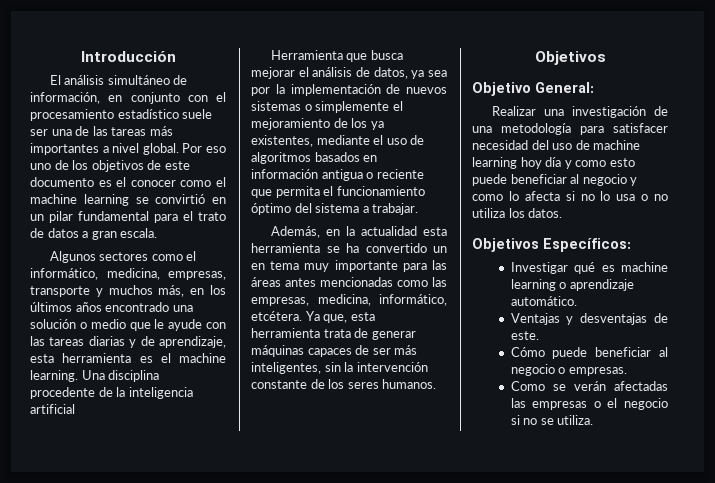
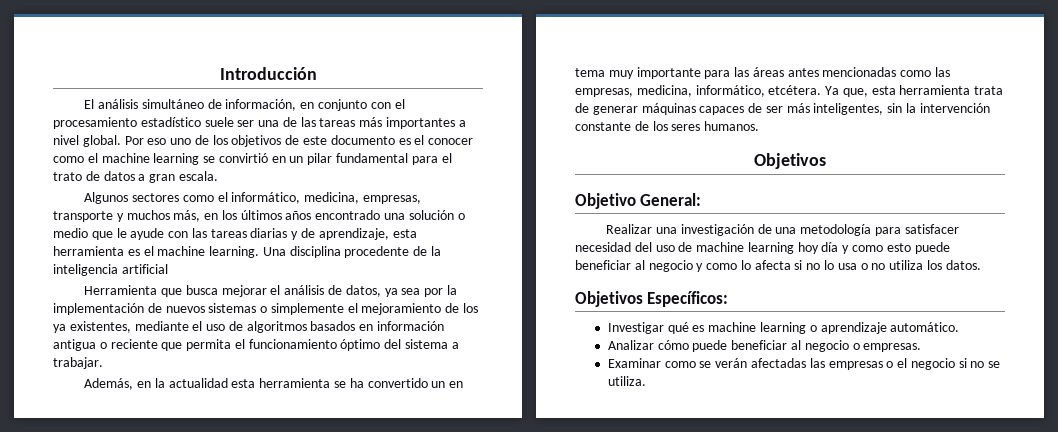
[510,313,668,325] [510,331,539,340] [510,347,545,357] Ventajas y desventajas de este. // Cómo -> [607,340,689,350] Analizar cómo
[510,381,545,391] Como -> [607,358,696,368] Examinar como

